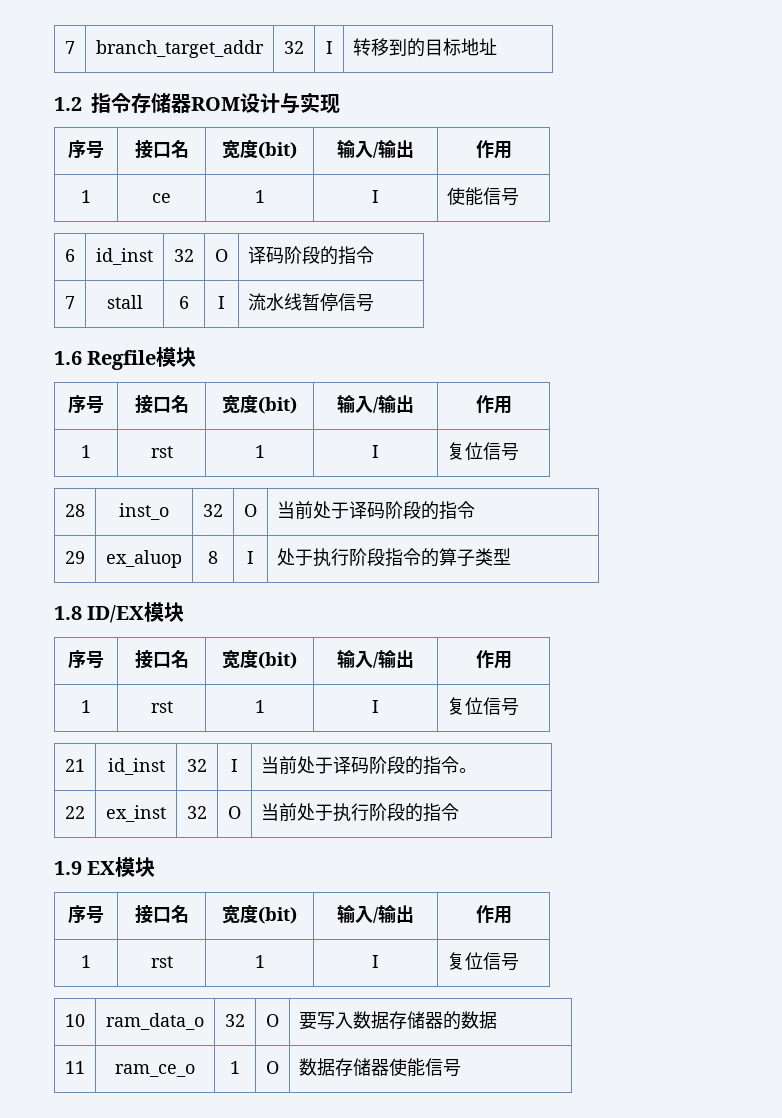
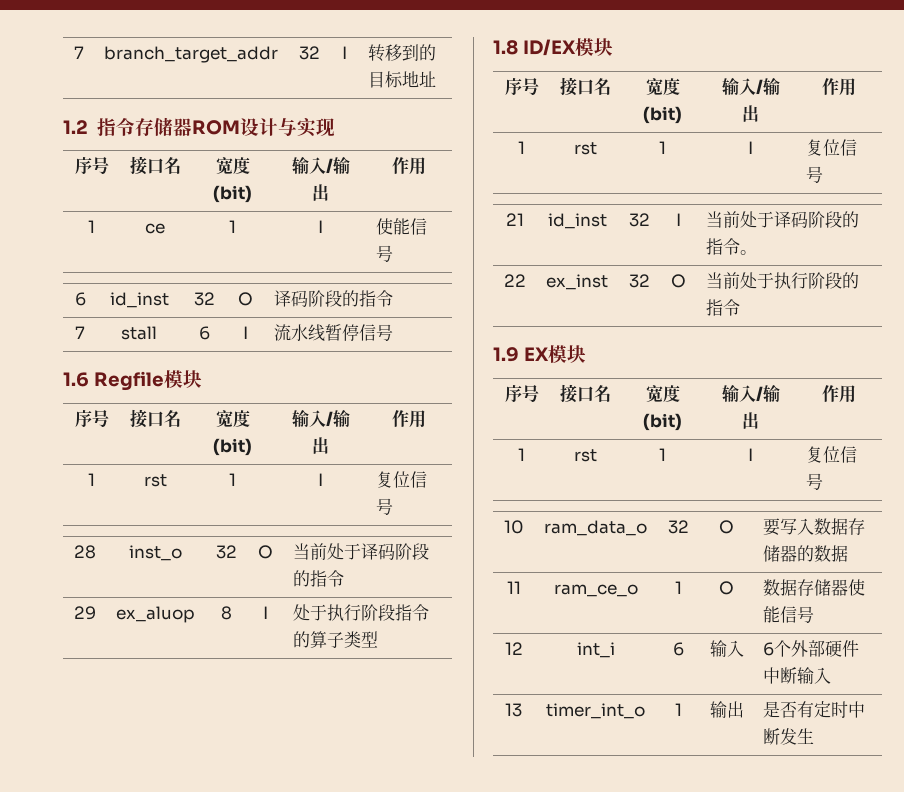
(462, 1068) none -> [504,642,523,655] [576,642,615,658] [673,642,684,656] [709,640,744,657] [762,640,859,657] [762,667,831,684] [505,703,522,717] [546,703,645,719] [675,703,682,716] [709,701,744,718] [762,701,865,718] [762,728,814,745] // 12 | int_i | 6 | 输入 | 6个外部硬件中断输入 // 13 | timer_int_o | 1 | 输出 | 是否有定时中断发生

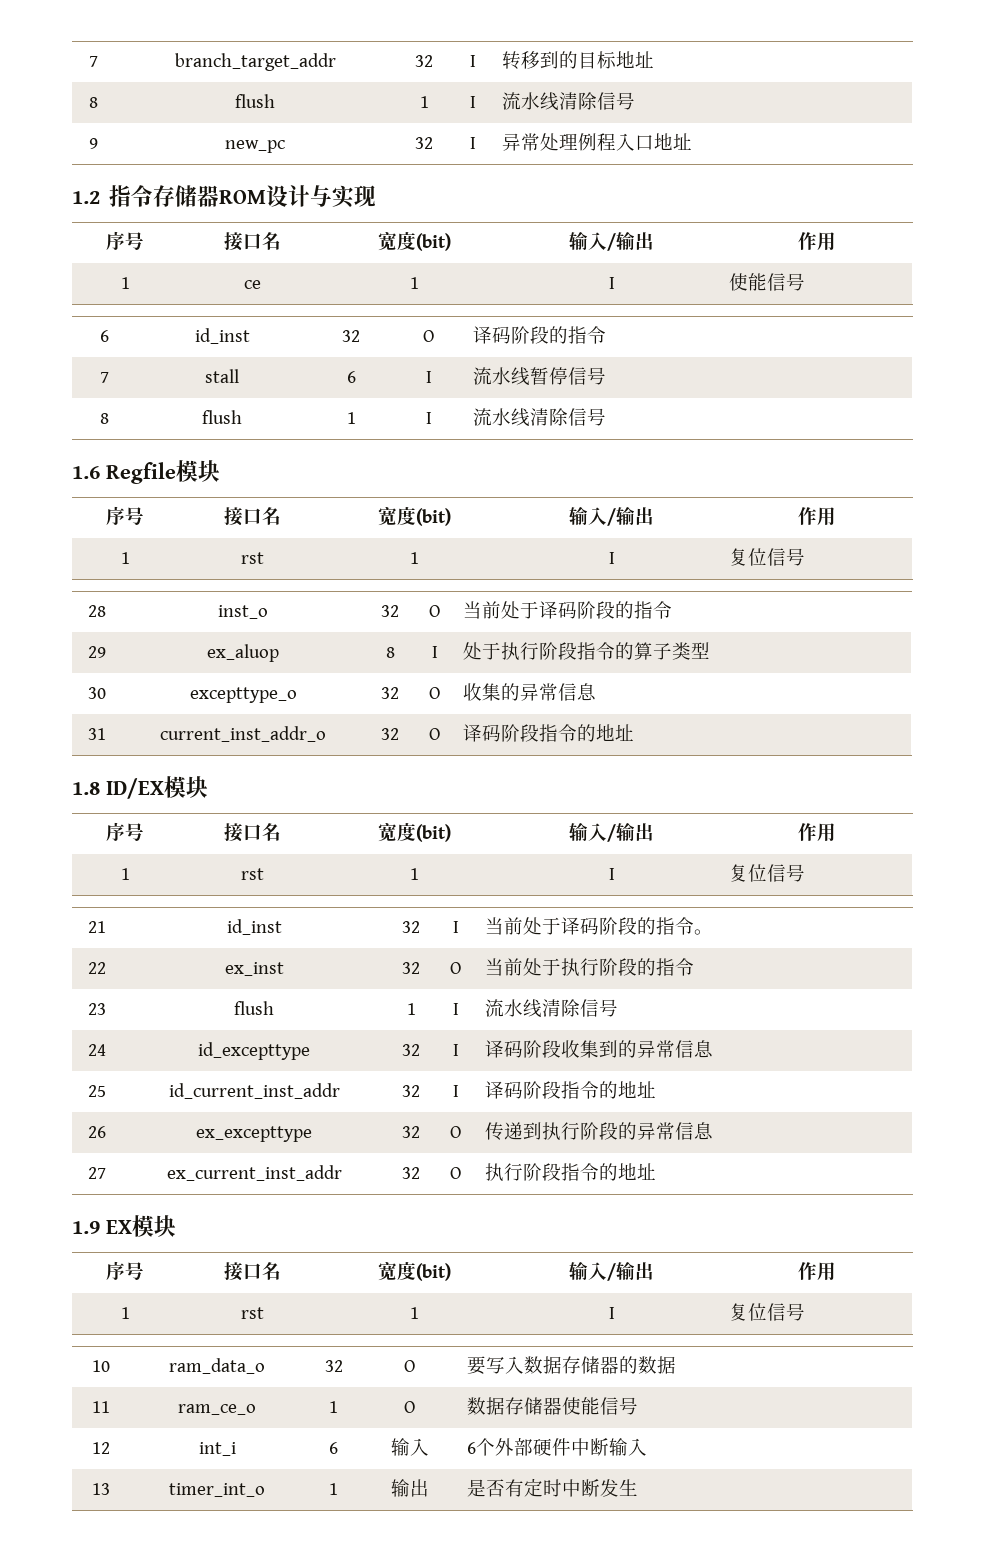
(436, 79) none -> [89,97,98,108] [235,94,275,108] [419,96,429,108] [470,96,476,108] [501,92,635,111] [89,138,98,149] [225,140,285,153] [415,137,433,149] [470,137,476,149] [501,133,692,151] // 8 | flush | 1 | I | 流水线清除信号 // 9 | new_pc | 32 | I | 异常处理例程入口地址
(393, 332) none -> [99,413,109,424] [202,410,242,424] [346,412,356,424] [426,412,432,424] [472,408,606,427] // 8 | flush | 1 | I | 流水线清除信号
(378, 639) none -> [87,687,106,699] [189,687,297,703] [381,687,399,699] [428,687,441,699] [462,683,596,701] [87,728,106,740] [160,726,326,742] [381,728,399,740] [428,728,441,740] [462,724,634,742] // 30 | excepttype_o | 32 | O | 收集的异常信息 // 31 | current_inst_addr_o | 32 | O | 译码阶段指令的地址
(740, 307) none -> [88,1003,106,1015] [234,1001,274,1015] [406,1003,416,1015] [453,1003,459,1015] [484,999,618,1018] [88,1044,106,1056] [198,1042,310,1060] [402,1044,420,1056] [453,1044,459,1056] [484,1040,713,1058] [88,1085,106,1097] [168,1083,340,1099] [402,1085,420,1097] [453,1085,459,1097] [484,1081,656,1099] [88,1126,106,1138] [196,1126,312,1142] [402,1126,420,1138] [450,1126,462,1138] [484,1122,713,1141] [88,1167,106,1179] [166,1165,342,1181] [402,1167,420,1179] [450,1167,462,1179] [484,1163,656,1182] // 23 | flush | 1 | I | 流水线清除信号 // 24 | id_excepttype | 32 | I | 译码阶段收集到的异常信息 // 25 | id_current_inst_addr | 32 | I | 译码阶段指令的地址 // 26 | ex_excepttype | 32 | O | 传递到执行阶段的异常信息 // 27 | ex_current_inst_addr | 32 | O | 执行阶段指令的地址

